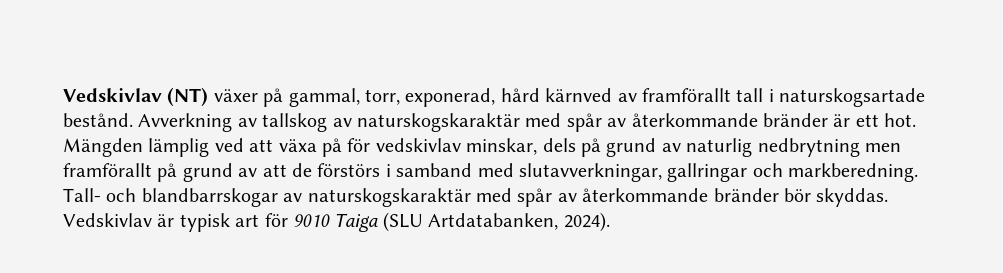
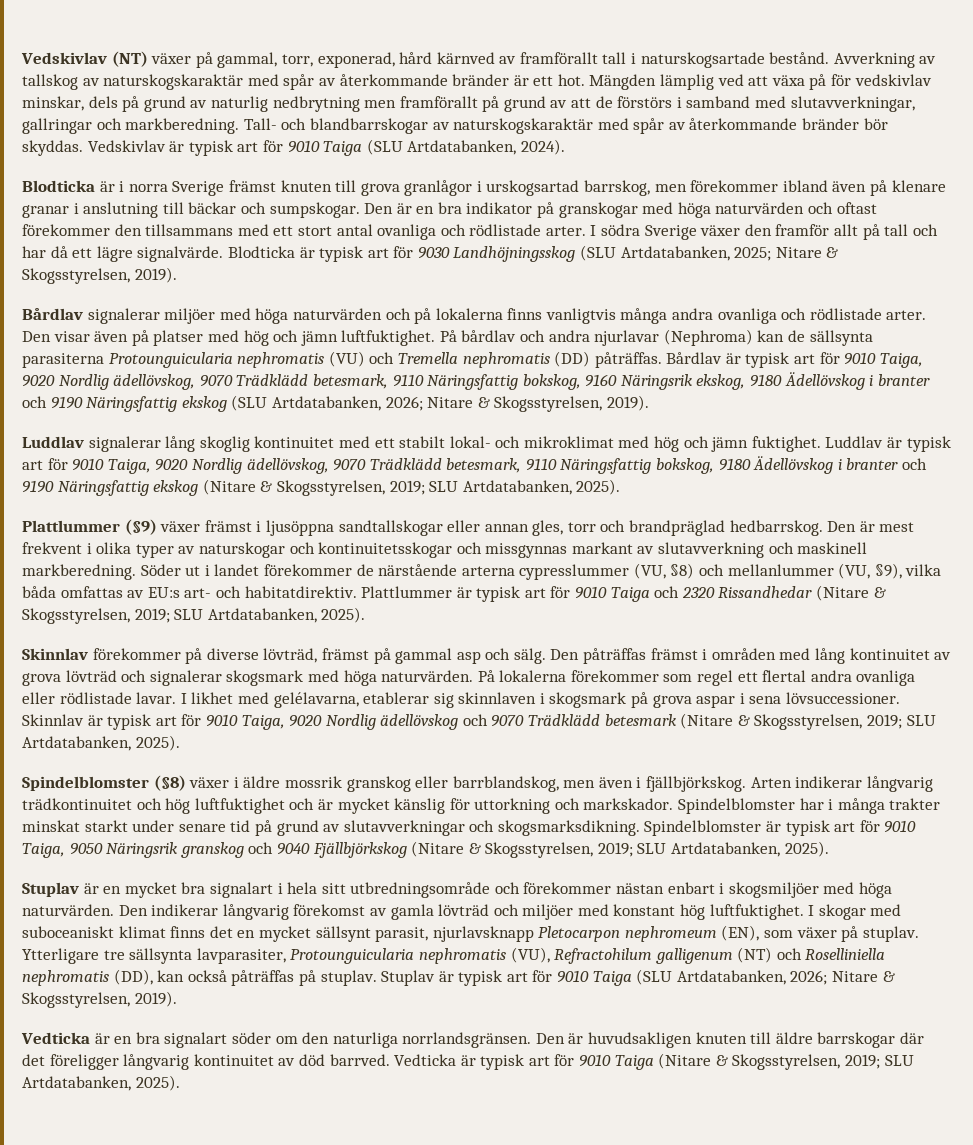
(610, 222) none -> [22,180,946,196] [22,202,877,218] [22,224,938,240] [22,245,839,262] [22,267,177,284] [22,308,927,324] [22,329,873,346] [22,351,923,368] [22,372,930,390] [22,395,649,412] [22,436,951,452] [22,456,928,474] [22,479,621,496] [22,519,915,536] [22,542,868,558] [22,563,942,580] [22,585,886,602] [22,607,366,624] [22,648,952,664] [22,670,916,686] [22,692,901,708] [22,713,936,730] [22,735,180,751] [22,775,933,792] [22,798,941,814] [22,820,917,836] [22,841,829,858] [22,882,893,898] [22,904,902,920] [22,925,919,942] [22,947,886,964] [22,969,895,986] [22,991,177,1008] [21,1032,925,1048] [22,1053,914,1070] [22,1075,180,1091] // Blodticka är i norra Sverige främst knuten till grova granlågor i urskogsartad barrskog, men förekommer ibland även på klenare granar i anslutning till bäckar och sumpskogar. Den är en bra indikator på granskogar med höga naturvärden och oftast förekommer den tillsammans med ett stort antal ovanliga och rödlistade arter. I södra Sverige växer den framför allt på tall och har då ett lägre signalvärde. Blodticka är typisk art för 9030 Landhöjningsskog (SLU Artdatabanken, 2025; Nitare & Skogsstyrelsen, 2019). // Bårdlav signalerar miljöer med höga naturvärden och på lokalerna finns vanligtvis många andra ovanliga och rödlistade arter. Den visar även på platser med hög och jämn luftfuktighet. På bårdlav och andra njurlavar (Nephroma) kan de sällsynta parasiterna Protounguicularia nephromatis (VU) och Tremella nephromatis (DD) påträffas. Bårdlav är typisk art för 9010 Taiga, 9020 Nordlig ädellövskog, 9070 Trädklädd betesmark, 9110 Näringsfattig bokskog, 9160 Näringsrik ekskog, 9180 Ädellövskog i branter och 9190 Näringsfattig ekskog (SLU Artdatabanken, 2026; Nitare & Skogsstyrelsen, 2019). // Luddlav signalerar lång skoglig kontinuitet med ett stabilt lokal- och mikroklimat med hög och jämn fuktighet. Luddlav är typisk art för 9010 Taiga, 9020 Nordlig ädellövskog, 9070 Trädklädd betesmark, 9110 Näringsfattig bokskog, 9180 Ädellövskog i branter och 9190 Näringsfattig ekskog (Nitare & Skogsstyrelsen, 2019; SLU Artdatabanken, 2025). // Plattlummer (§9) växer främst i ljusöppna sandtallskogar eller annan gles, torr och brandpräglad hedbarrskog. Den är mest frekvent i olika typer av naturskogar och kontinuitetsskogar och missgynnas markant av slutavverkning och maskinell markberedning. Söder ut i landet förekommer de närstående arterna cypresslummer (VU, §8) och mellanlummer (VU, §9), vilka båda omfattas av EU:s art- och habitatdirektiv. Plattlummer är typisk art för 9010 Taiga och 2320 Rissandhedar (Nitare & Skogsstyrelsen, 2019; SLU Artdatabanken, 2025). // Skinnlav förekommer på diverse lövträd, främst på gammal asp och sälg. Den påträffas främst i områden med lång kontinuitet av grova lövträd och signalerar skogsmark med höga naturvärden. På lokalerna förekommer som regel ett flertal andra ovanliga eller rödlistade lavar. I likhet med gelélavarna, etablerar sig skinnlaven i skogsmark på grova aspar i sena lövsuccessioner. Skinnlav är typisk art för 9010 Taiga, 9020 Nordlig ädellövskog och 9070 Trädklädd betesmark (Nitare & Skogsstyrelsen, 2019; SLU Artdatabanken, 2025). // Spindelblomster (§8) växer i äldre mossrik granskog eller barrblandskog, men även i fjällbjörkskog. Arten indikerar långvarig trädkontinuitet och hög luftfuktighet och är mycket känslig för uttorkning och markskador. Spindelblomster har i många trakter minskat starkt under senare tid på grund av slutavverkningar och skogsmarksdikning. Spindelblomster är typisk art för 9010 Taiga, 9050 Näringsrik granskog och 9040 Fjällbjörkskog (Nitare & Skogsstyrelsen, 2019; SLU Artdatabanken, 2025). // Stuplav är en mycket bra signalart i hela sitt utbredningsområde och förekommer nästan enbart i skogsmiljöer med höga naturvärden. Den indikerar långvarig förekomst av gamla lövträd och miljöer med konstant hög luftfuktighet. I skogar med suboceaniskt klimat finns det en mycket sällsynt parasit, njurlavsknapp Pletocarpon nephromeum (EN), som växer på stuplav. Ytterligare tre sällsynta lavparasiter, Protounguicularia nephromatis (VU), Refractohilum galligenum (NT) och Roselliniella nephromatis (DD), kan också påträffas på stuplav. Stuplav är typisk art för 9010 Taiga (SLU Artdatabanken, 2026; Nitare & Skogsstyrelsen, 2019). // Vedticka är en bra signalart söder om den naturliga norrlandsgränsen. Den är huvudsakligen knuten till äldre barrskogar där det föreligger långvarig kontinuitet av död barrved. Vedticka är typisk art för 9010 Taiga (Nitare & Skogsstyrelsen, 2019; SLU Artdatabanken, 2025).

